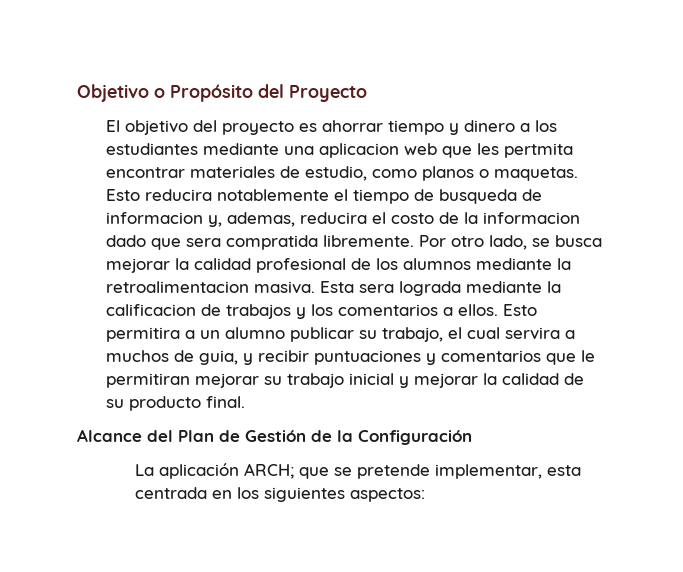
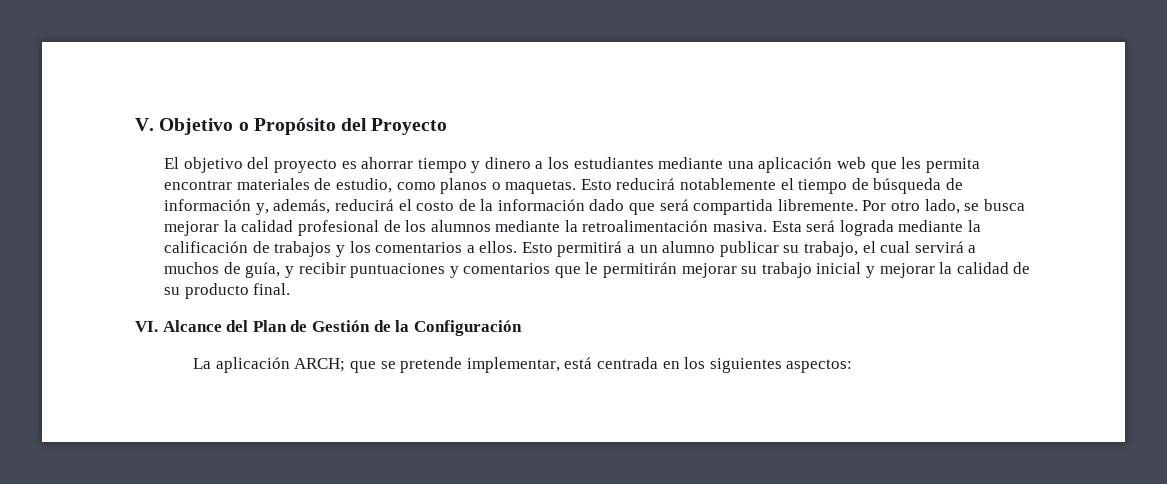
(77, 93) none -> [135,118,154,131] V.
[319,143,400,158] aplicacion -> [758,157,833,173] aplicación
[504,143,574,158] pertmita -> [925,158,980,173] permita
[145,189,213,201] reducira -> [616,178,676,190] reducirá
[439,189,543,204] [106,212,368,227] busqueda de informacion y, ademas, reducira -> [873,178,963,194] [164,199,394,215] búsqueda de información y, además, reducirá
[483,212,581,224] informacion -> [497,199,585,211] información
[186,235,319,250] sera compratida -> [659,199,774,215] será compartida
[106,281,250,293] retroalimentacion -> [582,220,709,232] retroalimentación
[359,284,395,293] sera -> [806,220,836,232] será
[106,304,197,316] calificacion -> [164,241,249,253] calificación
[106,327,181,342] permitira -> [557,241,623,257] permitirá
[505,327,561,340] servira -> [914,241,964,253] servirá
[199,350,239,365] guia, -> [245,262,281,278] guía,
[106,373,191,388] permitiran -> [603,262,678,278] permitirán
(246, 402) none -> [135,321,158,332] VI.
[547,465,582,476] esta -> [564,357,593,369] está

